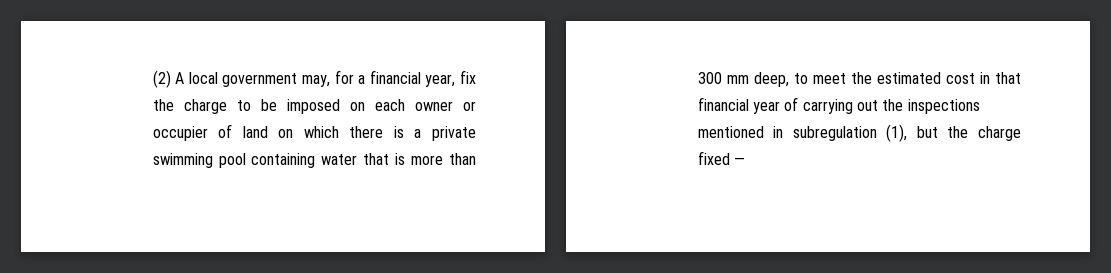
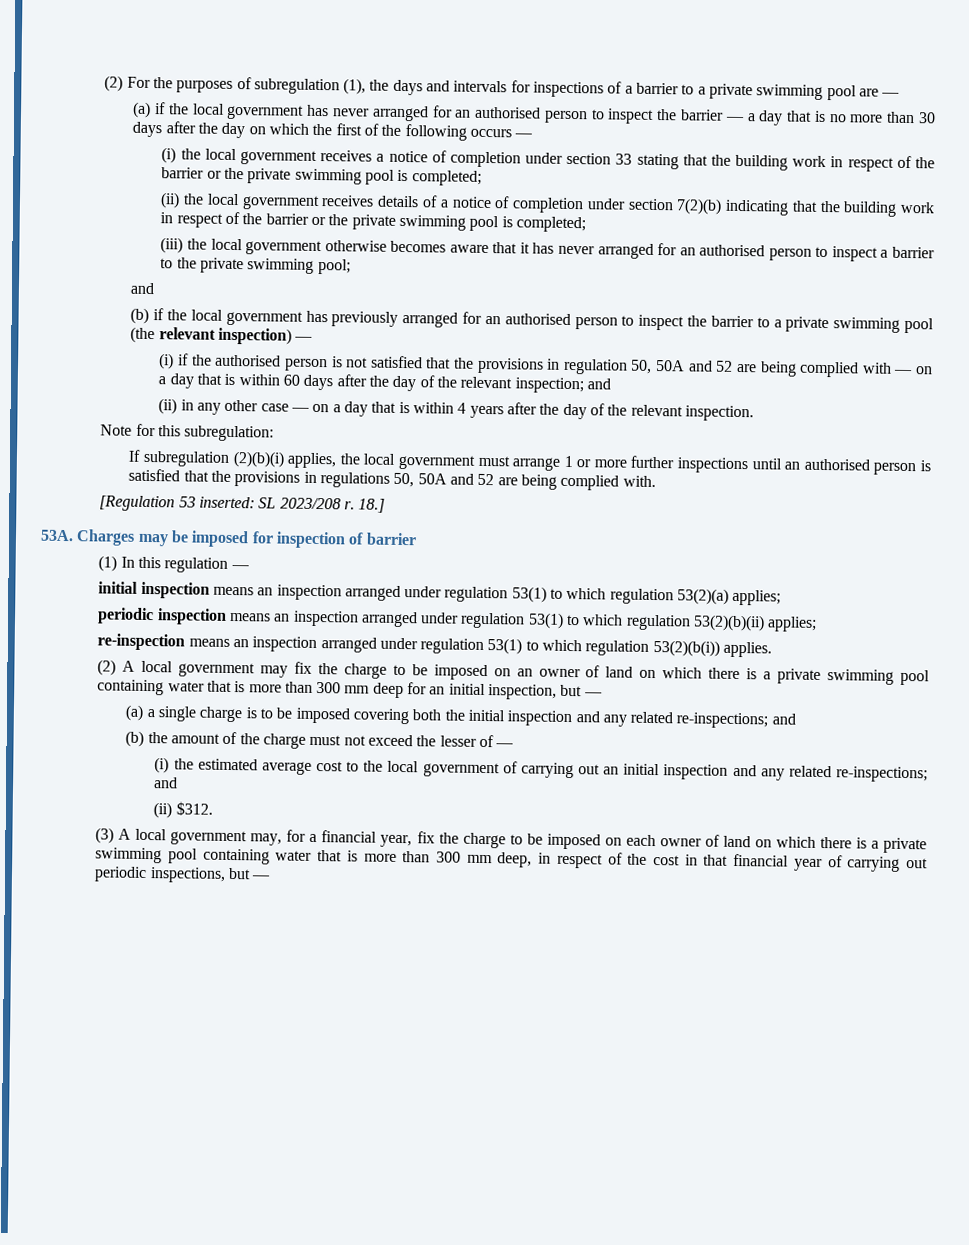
[152,70,171,88] (2) -> [104,75,901,101] [132,101,937,126] [132,121,534,141] [161,147,936,172] [161,167,482,186] [160,192,936,217] [160,211,587,233] [160,237,935,262] [160,257,351,275] [130,282,156,295] [130,307,934,334] [130,326,314,345] [158,353,933,378] [158,373,611,394] [158,398,754,422] [100,423,275,442] [128,449,932,476] [128,468,656,491] [99,495,386,513] [40,529,417,549] [98,555,250,573] [98,581,782,606] [97,607,818,632] [97,633,773,658] [97,659,930,686] [97,679,603,700] [125,704,796,729] [125,730,515,749] [154,757,929,783] [154,777,179,789] [153,801,213,819] [95,827,115,844] (2) For the purposes of subregulation (1), the days and intervals for inspections of a barrier to a private swimming pool are — // (a) if the local government has never arranged for an authorised person to inspect the barrier — a day that is no more than 30 days after the day on which the first of the following occurs — // (i) the local government receives a notice of completion under section 33 stating that the building work in respect of the barrier or the private swimming pool is completed; // (ii) the local government receives details of a notice of completion under section 7(2)(b) indicating that the building work in respect of the barrier or the private swimming pool is completed; // (iii) the local government otherwise becomes aware that it has never arranged for an authorised person to inspect a barrier to the private swimming pool; // and // (b) if the local government has previously arranged for an authorised person to inspect the barrier to a private swimming pool (the relevant inspection) — // (i) if the authorised person is not satisfied that the provisions in regulation 50, 50A and 52 are being complied with — on a day that is within 60 days after the day of the relevant inspection; and // (ii) in any other case — on a day that is within 4 years after the day of the relevant inspection. // Note for this subregulation: // If subregulation (2)(b)(i) applies, the local government must arrange 1 or more further inspections until an authorised person is satisfied that the provisions in regulations 50, 50A and 52 are being complied with. // [Regulation 53 inserted: SL 2023/208 r. 18.] // 53A. Charges may be imposed for inspection of barrier // (1) In this regulation — // initial inspection means an inspection arranged under regulation 53(1) to which regulation 53(2)(a) applies; // periodic inspection means an inspection arranged under regulation 53(1) to which regulation 53(2)(b)(ii) applies; // re-inspection means an inspection arranged under regulation 53(1) to which regulation 53(2)(b(i)) applies. // (2) A local government may fix the charge to be imposed on an owner of land on which there is a private swimming pool containing water that is more than 300 mm deep for an initial inspection, but — // (a) a single charge is to be imposed covering both the initial inspection and any related re-inspections; and // (b) the amount of the charge must not exceed the lesser of — // (i) the estimated average cost to the local government of carrying out an initial inspection and any related re-inspections; and // (ii) $312. // (3)
[462,101,476,111] [152,126,208,141] or occupier -> (702, 842) none
[793,72,941,84] to meet the estimated -> [538,852,648,869] in respect of the
[882,99,980,114] [697,124,1021,142] [697,151,730,165] the inspections mentioned in subregulation (1), but the charge fixed -> [94,866,251,883] periodic inspections, but

